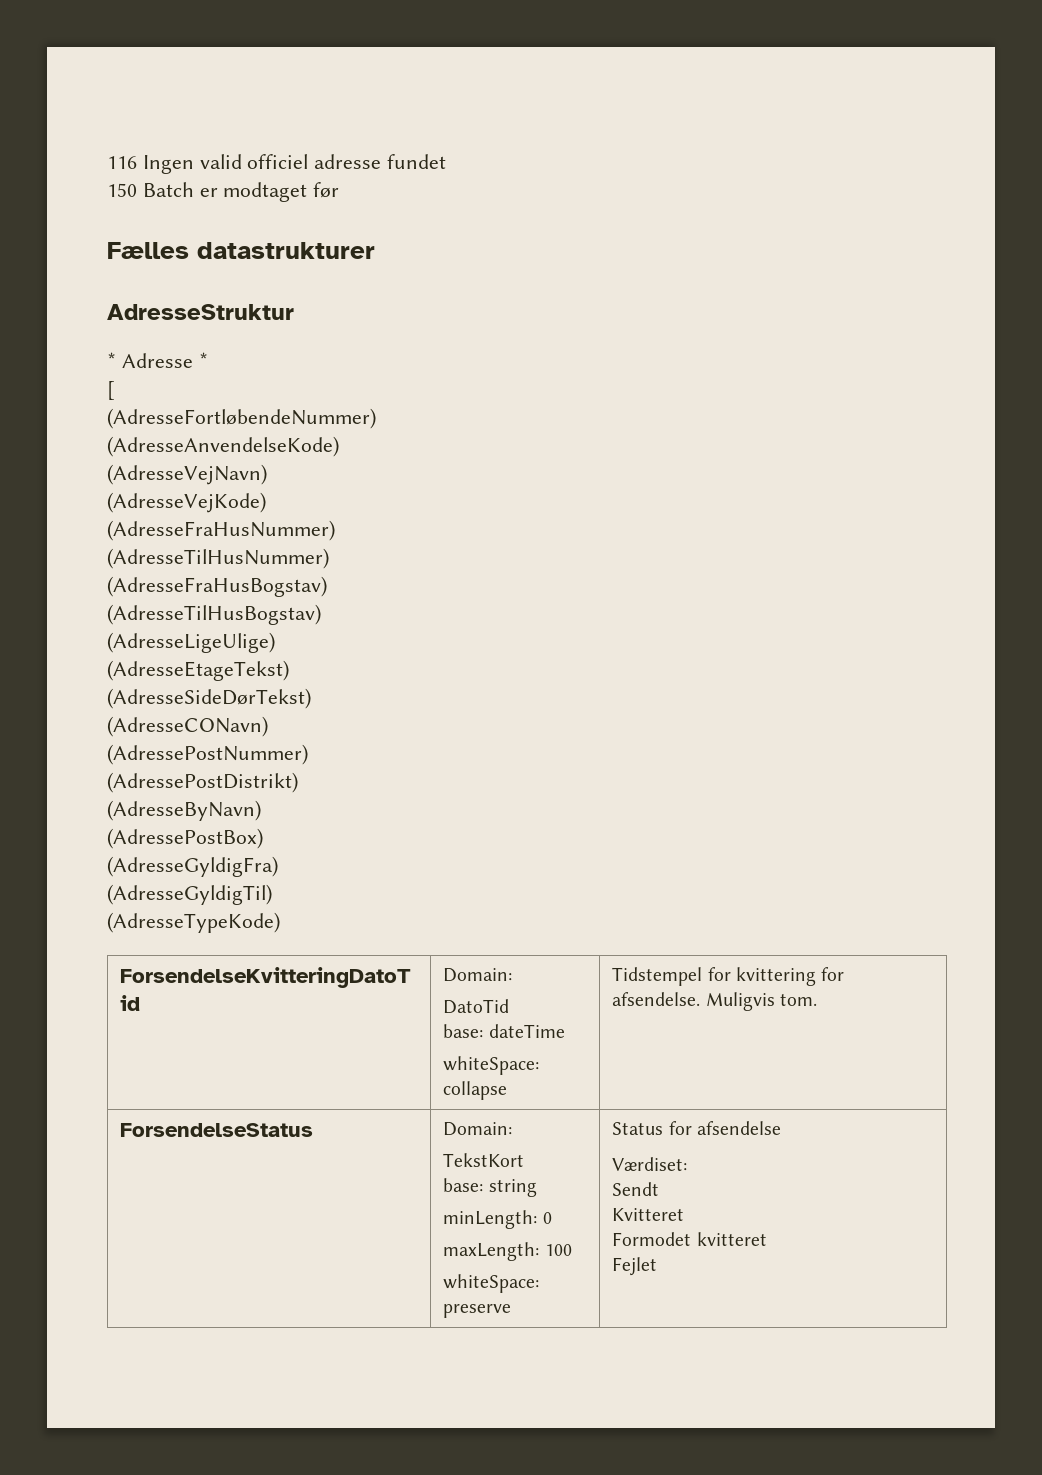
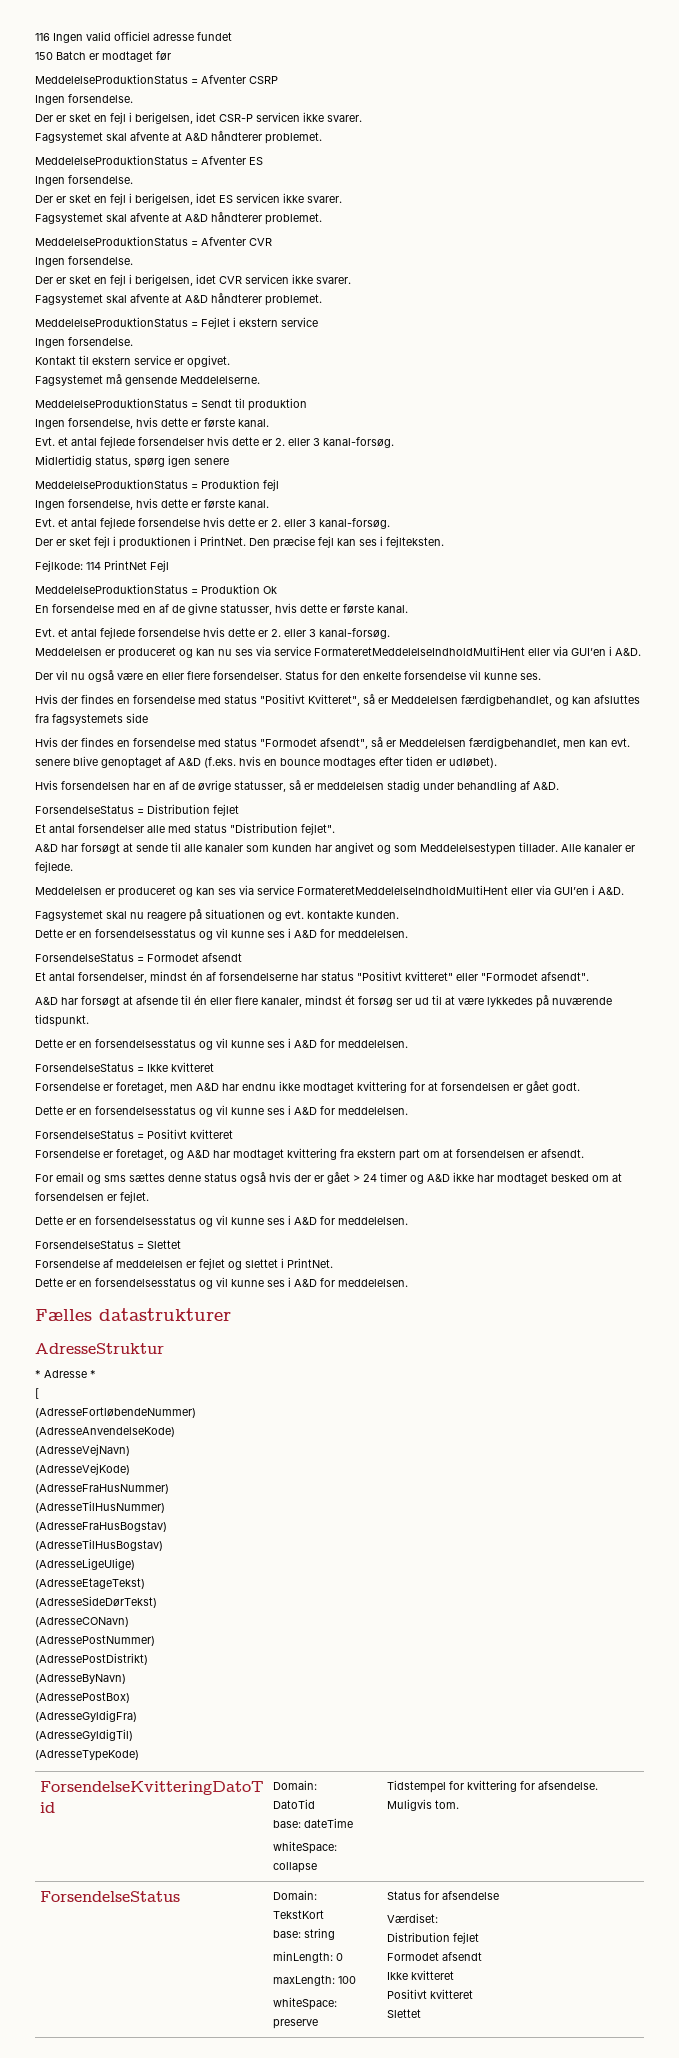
(340, 190) none -> [35,74,278,84] [35,94,133,105] [35,112,362,124] [35,131,322,144] [35,155,263,165] [35,175,133,186] [35,193,342,205] [35,212,322,225] [35,236,272,246] [35,256,133,267] [35,274,351,286] [35,293,322,306] [35,317,318,329] [35,337,133,348] [35,355,230,368] [35,374,260,386] [35,398,307,411] [35,417,269,429] [35,436,394,448] [35,455,229,468] [35,479,279,491] [35,498,269,510] [35,517,390,529] [35,536,444,549] [35,560,169,572] [35,584,277,594] [35,603,408,615] [35,627,390,639] [35,646,641,659] [35,670,541,682] [35,694,640,706] [35,713,148,725] [35,737,630,749] [35,756,497,769] [35,780,559,792] [35,804,239,816] [35,823,335,835] [35,842,635,855] [35,861,73,873] [35,885,624,898] [35,909,399,922] [35,928,408,940] [35,953,242,962] [35,971,589,983] [35,995,612,1008] [35,1014,89,1027] [35,1038,408,1050] [35,1062,214,1072] [35,1081,580,1093] [35,1105,408,1117] [35,1129,233,1139] [35,1148,584,1161] [35,1172,622,1184] [35,1191,149,1203] [35,1215,408,1227] [35,1240,181,1249] [35,1258,333,1270] [35,1277,408,1289] // MeddelelseProduktionStatus = Afventer CSRP // Ingen forsendelse. // Der er sket en fejl i berigelsen, idet CSR-P servicen ikke svarer. // Fagsystemet skal afvente at A&D håndterer problemet. // MeddelelseProduktionStatus = Afventer ES // Ingen forsendelse. // Der er sket en fejl i berigelsen, idet ES servicen ikke svarer. // Fagsystemet skal afvente at A&D håndterer problemet. // MeddelelseProduktionStatus = Afventer CVR // Ingen forsendelse. // Der er sket en fejl i berigelsen, idet CVR servicen ikke svarer. // Fagsystemet skal afvente at A&D håndterer problemet. // MeddelelseProduktionStatus = Fejlet i ekstern service // Ingen forsendelse. // Kontakt til ekstern service er opgivet. // Fagsystemet må gensende Meddelelserne. // MeddelelseProduktionStatus = Sendt til produktion // Ingen forsendelse, hvis dette er første kanal. // Evt. et antal fejlede forsendelser hvis dette er 2. eller 3 kanal-forsøg. // Midlertidig status, spørg igen senere // MeddelelseProduktionStatus = Produktion fejl // Ingen forsendelse, hvis dette er første kanal. // Evt. et antal fejlede forsendelse hvis dette er 2. eller 3 kanal-forsøg. // Der er sket fejl i produktionen i PrintNet. Den præcise fejl kan ses i fejlteksten. // Fejlkode: 114 PrintNet Fejl // MeddelelseProduktionStatus = Produktion Ok // En forsendelse med en af de givne statusser, hvis dette er første kanal. // Evt. et antal fejlede forsendelse hvis dette er 2. eller 3 kanal-forsøg. // Meddelelsen er produceret og kan nu ses via service FormateretMeddelelseIndholdMultiHent eller via GUI’en i A&D. // Der vil nu også være en eller flere forsendelser. Status for den enkelte forsendelse vil kunne ses. // Hvis der findes en forsendelse med status "Positivt Kvitteret", så er Meddelelsen færdigbehandlet, og kan afsluttes fra fagsystemets side // Hvis der findes en forsendelse med status "Formodet afsendt", så er Meddelelsen færdigbehandlet, men kan evt. senere blive genoptaget af A&D (f.eks. hvis en bounce modtages efter tiden er udløbet). // Hvis forsendelsen har en af de øvrige statusser, så er meddelelsen stadig under behandling af A&D. // ForsendelseStatus = Distribution fejlet // Et antal forsendelser alle med status "Distribution fejlet". // A&D har forsøgt at sende til alle kanaler som kunden har angivet og som Meddelelsestypen tillader. Alle kanaler er fejlede. // Meddelelsen er produceret og kan ses via service FormateretMeddelelseIndholdMultiHent eller via GUI’en i A&D. // Fagsystemet skal nu reagere på situationen og evt. kontakte kunden. // Dette er en forsendelsesstatus og vil kunne ses i A&D for meddelelsen. // ForsendelseStatus = Formodet afsendt // Et antal forsendelser, mindst én af forsendelserne har status "Positivt kvitteret" eller "Formodet afsendt". // A&D har forsøgt at afsende til én eller flere kanaler, mindst ét forsøg ser ud til at være lykkedes på nuværende tidspunkt. // Dette er en forsendelsesstatus og vil kunne ses i A&D for meddelelsen. // ForsendelseStatus = Ikke kvitteret // Forsendelse er foretaget, men A&D har endnu ikke modtaget kvittering for at forsendelsen er gået godt. // Dette er en forsendelsesstatus og vil kunne ses i A&D for meddelelsen. // ForsendelseStatus = Positivt kvitteret // Forsendelse er foretaget, og A&D har modtaget kvittering fra ekstern part om at forsendelsen er afsendt. // For email og sms sættes denne status også hvis der er gået > 24 timer og A&D ikke har modtaget besked om at forsendelsen er fejlet. // Dette er en forsendelsesstatus og vil kunne ses i A&D for meddelelsen. // ForsendelseStatus = Slettet // Forsendelse af meddelelsen er fejlet og slettet i PrintNet. // Dette er en forsendelsesstatus og vil kunne ses i A&D for meddelelsen.
[612,1182,660,1196] [612,1208,685,1221] [612,1232,767,1246] [612,1257,658,1276] Sendt // Kvitteret // Formodet kvitteret // Fejlet -> [386,1932,479,1944] [386,1952,482,1961] [386,1970,454,1980] [386,1989,473,1999] [386,2009,421,2018] Distribution fejlet // Formodet afsendt // Ikke kvitteret // Positivt kvitteret // Slettet

